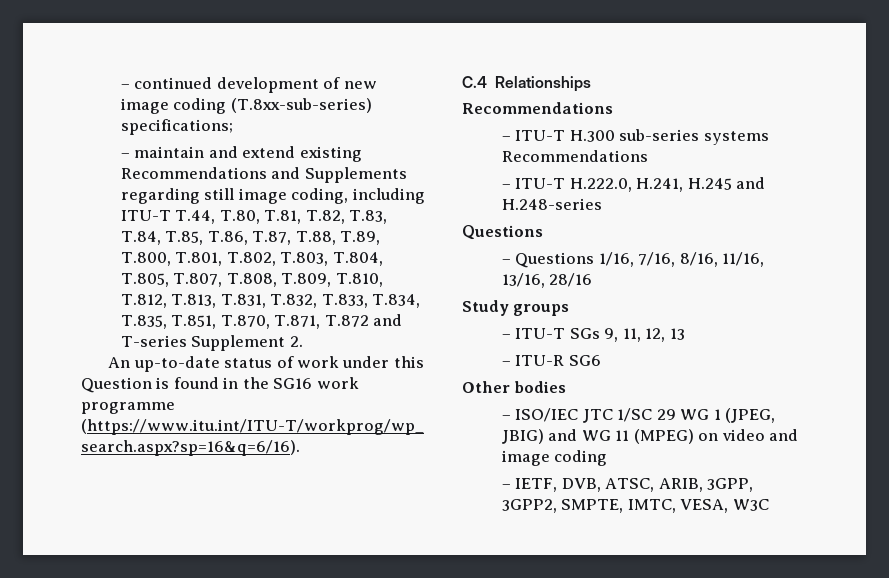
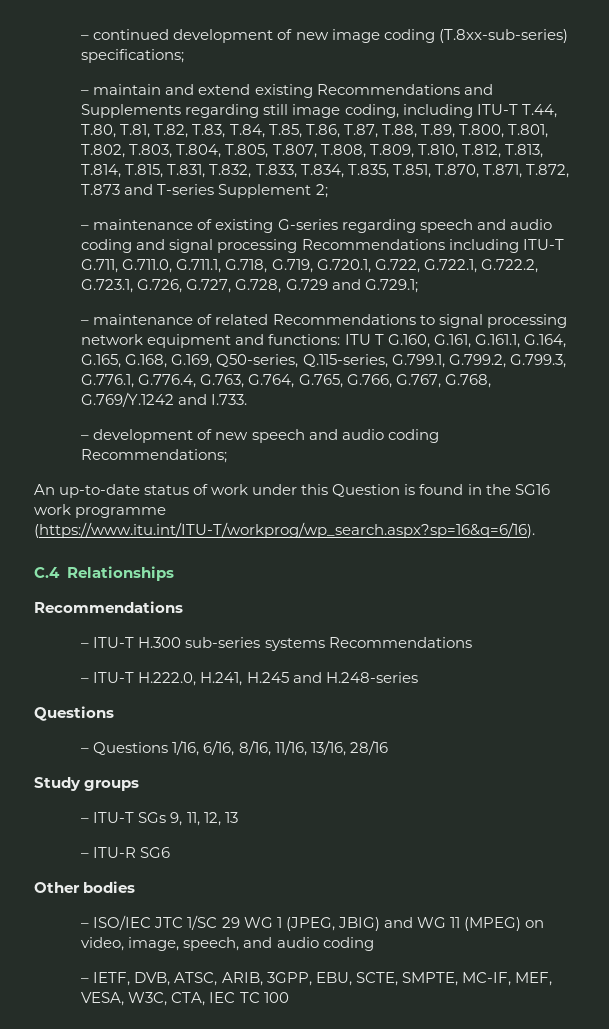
(217, 301) none -> [81,164,164,178] T.814, T.815,
[324,315,369,327] T.872 -> [525,164,569,178] [81,184,121,195] T.872, T.873
[289,336,303,347] 2. -> [315,184,328,198] [81,219,552,233] [81,239,564,253] [81,259,538,273] [81,279,418,293] [81,314,567,328] [81,334,566,348] [81,354,566,368] [81,374,491,388] [81,392,248,407] [81,429,439,443] [81,449,228,463] 2; // – maintenance of existing G-series regarding speech and audio coding and signal processing Recommendations including ITU-T G.711, G.711.0, G.711.1, G.718, G.719, G.720.1, G.722, G.722.1, G.722.2, G.723.1, G.726, G.727, G.728, G.729 and G.729.1; // – maintenance of related Recommendations to signal processing network equipment and functions: ITU T G.160, G.161, G.161.1, G.164, G.165, G.168, G.169, Q50-series, Q.115-series, G.799.1, G.799.2, G.799.3, G.776.1, G.776.4, G.763, G.764, G.765, G.766, G.767, G.768, G.769/Y.1242 and I.733. // – development of new speech and audio coding Recommendations;
[638,252,676,267] 7/16, -> [203,740,235,756] 6/16,
[721,429,799,441] [501,450,550,466] video and image -> [81,937,319,951] video, image, speech, and audio
[501,499,769,513] 3GPP2, SMPTE, IMTC, VESA, W3C -> [315,972,552,986] [81,992,289,1006] EBU, SCTE, SMPTE, MC-IF, MEF, VESA, W3C, CTA, IEC TC 100

